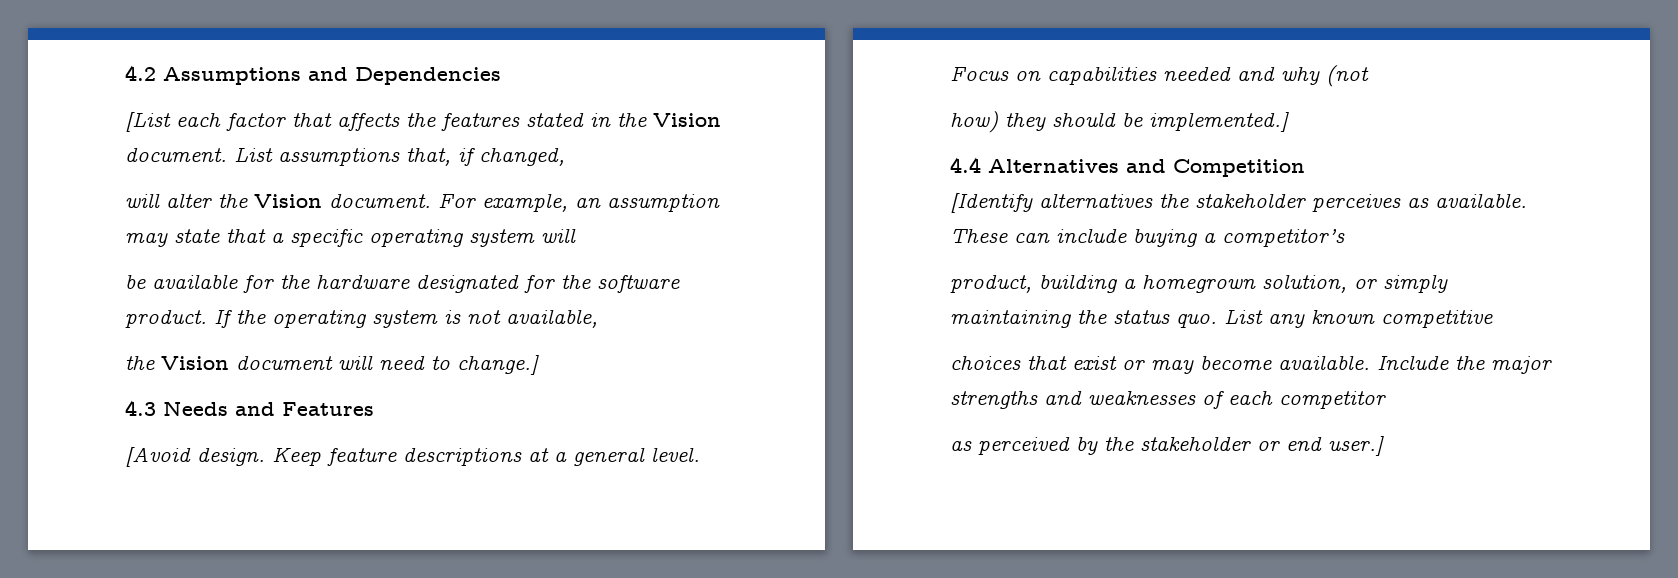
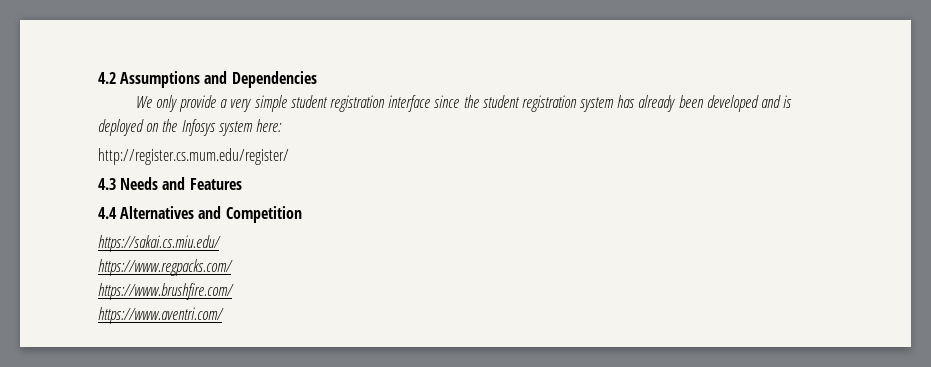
[125,111,721,132] [125,147,565,166] [125,193,720,212] [125,228,576,247] [125,274,680,293] [125,309,598,328] [125,354,539,375] [125,400,374,416] [125,446,700,467] [950,65,1369,87] [950,111,1289,133] [950,157,1305,177] [950,192,1527,213] [950,228,1345,247] [950,274,1448,293] [950,309,1493,328] [950,355,1552,374] [950,391,1386,409] [950,435,1384,456] [List each factor that affects the features stated in the Vision document. List assumptions that, if changed, // will alter the Vision document. For example, an assumption may state that a specific operating system will // be available for the hardware designated for the software product. If the operating system is not available, // the Vision document will need to change.] // 4.3 Needs and Features // [Avoid design. Keep feature descriptions at a general level. Focus on capabilities needed and why (not // how) they should be implemented.] // 4.4 Alternatives and Competition // [Identify alternatives the stakeholder perceives as available. These can include buying a competitor’s // product, building a homegrown solution, or simply maintaining the status quo. List any known competitive // choices that exist or may become available. Include the major strengths and weaknesses of each competitor // as perceived by the stakeholder or end user.] -> [135,95,793,112] [98,119,282,136] [98,148,289,165] [98,177,242,190] [98,206,302,223] [98,235,221,252] [98,259,233,276] [98,283,234,300] [98,307,224,324] We only provide a very simple student registration interface since the student registration system has already been developed and is deployed on the Infosys system here: // http://register.cs.mum.edu/register/ // 4.3 Needs and Features // 4.4 Alternatives and Competition // https://sakai.cs.miu.edu/ // https://www.regpacks.com/ // https://www.brushfire.com/ // https://www.aventri.com/

